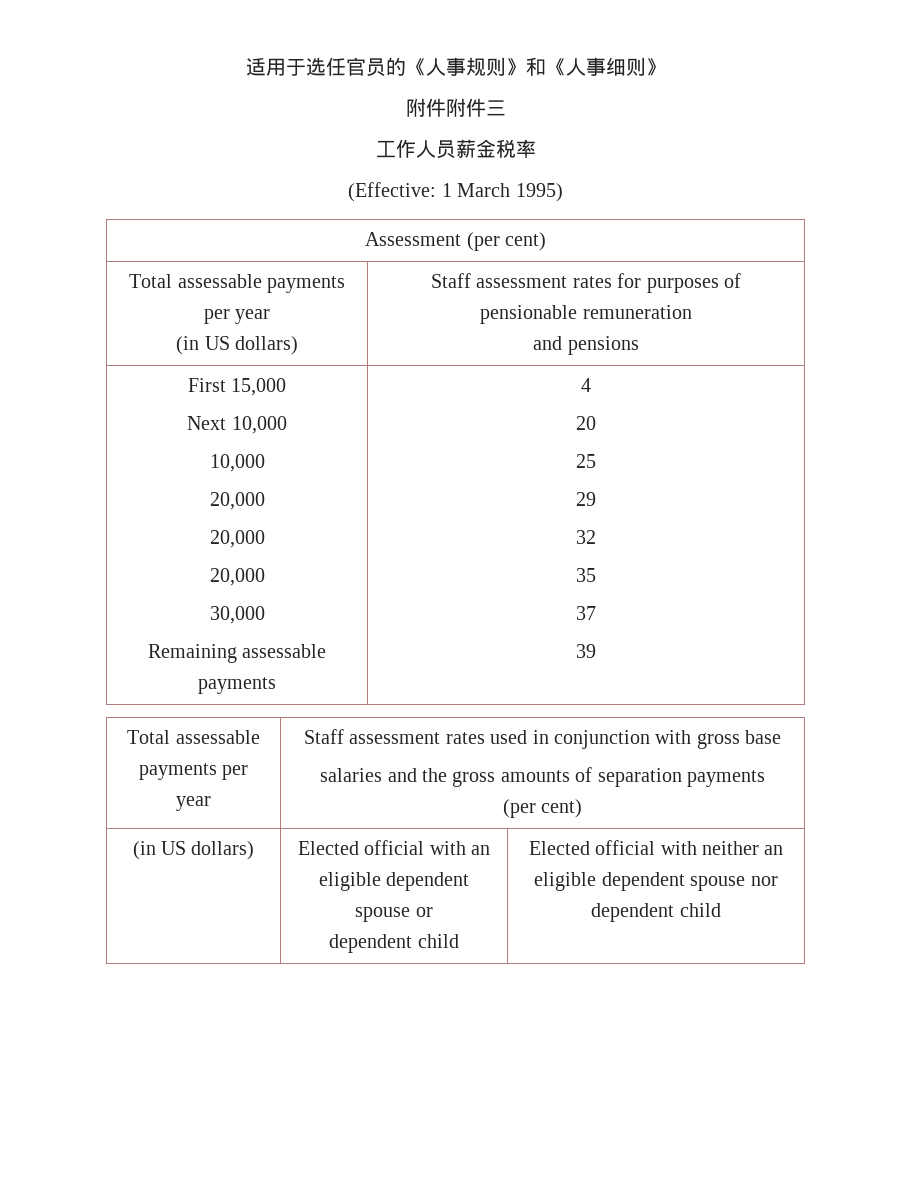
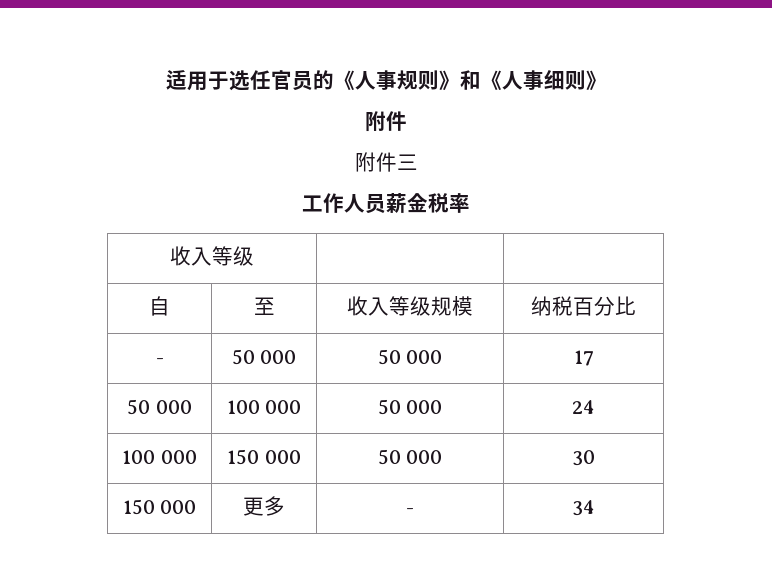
(446, 107) none -> (407, 121) //
[348,182,563,202] [365,232,546,251] [129,274,345,293] [203,309,271,324] [176,336,298,355] [431,273,741,293] [480,305,692,324] [533,336,639,355] [187,378,287,396] [187,416,287,434] [209,454,265,472] [209,492,265,510] [209,530,265,548] [209,568,265,586] [209,606,265,624] [147,644,327,663] [198,677,276,694] [581,378,591,392] [576,416,596,430] [576,454,596,468] [576,492,596,506] [576,530,596,544] [576,568,596,582] [576,606,596,620] [576,644,596,658] [127,730,260,744] [138,763,249,780] [176,796,211,811] [303,729,782,749] [320,767,765,787] [502,799,583,818] [132,841,255,860] [297,840,491,855] [318,872,470,891] [355,907,433,922] [329,934,459,953] [528,840,784,855] [534,872,778,891] [591,903,721,922] // (Effective: 1 March 1995) // Assessment (per cent) // Total assessable payments per year // (in US dollars) | Staff assessment rates for purposes of pensionable remuneration // and pensions // First 15,000 // Next 10,000 // 10,000 // 20,000 // 20,000 // 20,000 // 30,000 // Remaining assessable payments | 4 // 20 // 25 // 29 // 32 // 35 // 37 // 39 // Total assessable payments per year | Staff assessment rates used in conjunction with gross base // salaries and the gross amounts of separation payments // (per cent) // (in US dollars) | Elected official with an eligible dependent spouse or // dependent child | Elected official with neither an eligible dependent spouse nor dependent child -> [170,246,254,266] [149,296,170,316] [253,297,275,315] [347,296,473,316] [531,296,636,316] [155,358,164,364] [231,349,297,365] [377,349,443,365] [573,350,594,366] [127,399,192,415] [226,400,302,414] [377,399,443,415] [572,400,595,414] [122,450,197,464] [227,449,301,465] [377,449,443,465] [572,450,595,466] [122,499,197,515] [243,496,285,516] [406,508,414,514] [572,500,595,516] // 收入等级 | | // 自 | 至 | 收入等级规模 | 纳税百分比 // - | 50 000 | 50 000 | 17 // 50 000 | 100 000 | 50 000 | 24 // 100 000 | 150 000 | 50 000 | 30 // 150 000 | 更多 | - | 34

